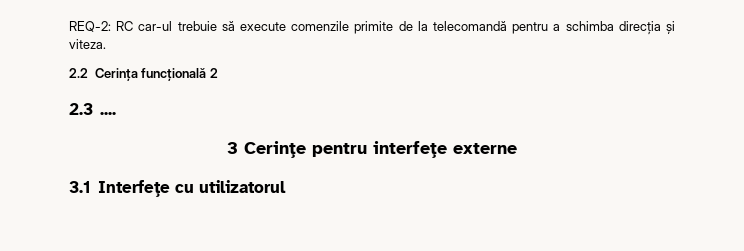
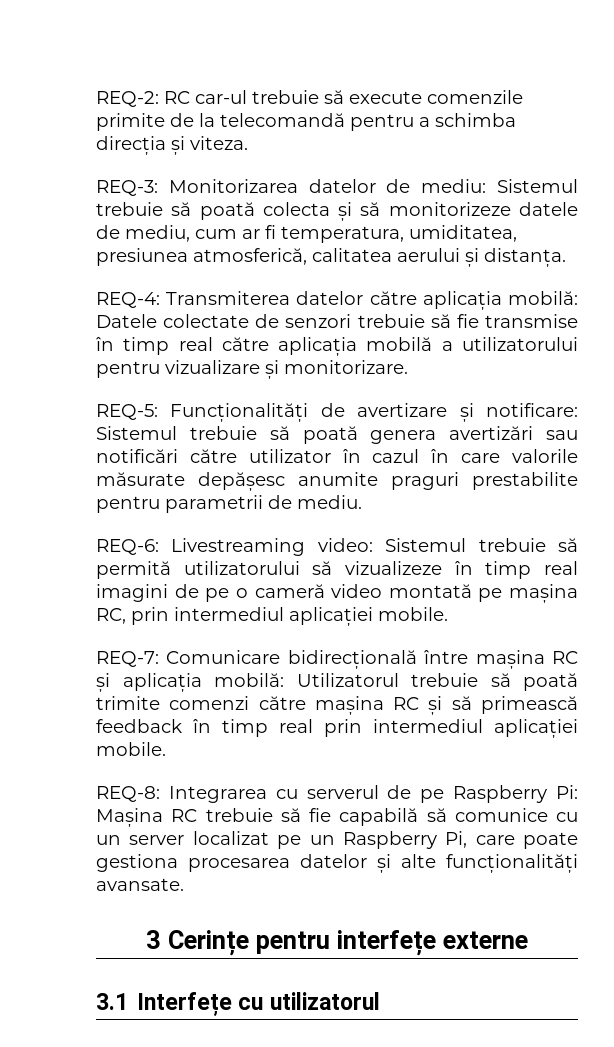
[69,68,218,81] [69,103,116,115] 2.2 Cerința funcțională 2 // 2.3 .... -> [96,179,578,196] [96,202,578,221] [96,225,517,243] [96,248,566,267] [96,291,578,310] [96,314,578,328] [95,337,578,356] [96,360,408,379] [96,403,578,422] [96,426,578,444] [96,449,578,463] [96,472,578,491] [96,495,362,513] [96,538,578,556] [96,561,578,579] [96,584,578,603] [96,607,448,626] [96,650,578,669] [96,673,578,692] [96,696,578,715] [96,719,578,738] [96,742,166,756] [96,785,578,803] [96,808,578,827] [96,831,578,849] [96,854,578,873] [96,878,184,891] REQ-3: Monitorizarea datelor de mediu: Sistemul trebuie să poată colecta și să monitorizeze datele de mediu, cum ar fi temperatura, umiditatea, presiunea atmosferică, calitatea aerului și distanța. // REQ-4: Transmiterea datelor către aplicația mobilă: Datele colectate de senzori trebuie să fie transmise în timp real către aplicația mobilă a utilizatorului pentru vizualizare și monitorizare. // REQ-5: Funcționalități de avertizare și notificare: Sistemul trebuie să poată genera avertizări sau notificări către utilizator în cazul în care valorile măsurate depășesc anumite praguri prestabilite pentru parametrii de mediu. // REQ-6: Livestreaming video: Sistemul trebuie să permită utilizatorului să vizualizeze în timp real imagini de pe o cameră video montată pe mașina RC, prin intermediul aplicației mobile. // REQ-7: Comunicare bidirecțională între mașina RC și aplicația mobilă: Utilizatorul trebuie să poată trimite comenzi către mașina RC și să primească feedback în timp real prin intermediul aplicației mobile. // REQ-8: Integrarea cu serverul de pe Raspberry Pi: Mașina RC trebuie să fie capabilă să comunice cu un server localizat pe un Raspberry Pi, care poate gestiona procesarea datelor și alte funcționalități avansate.

